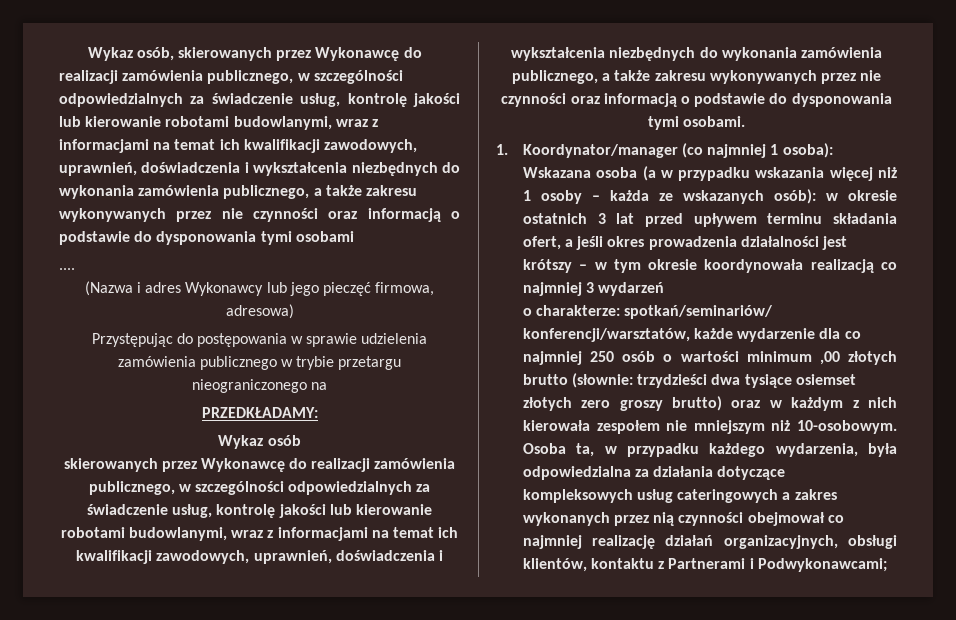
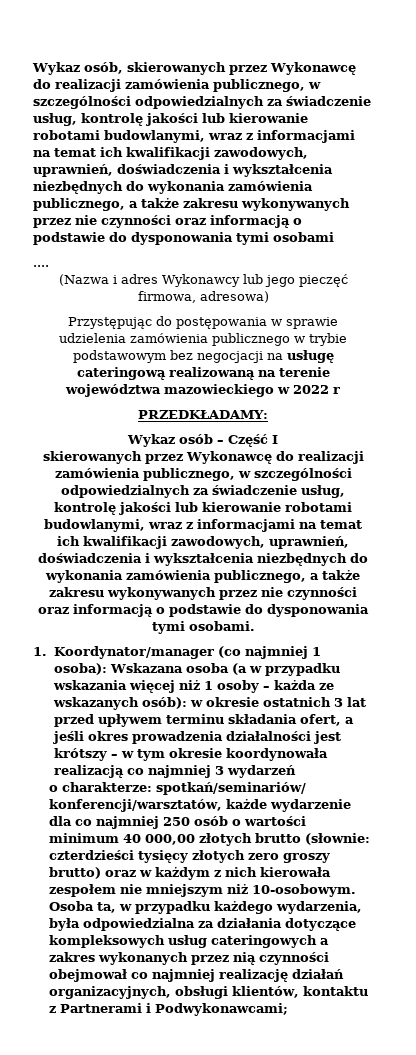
[338,356,402,370] [191,379,328,393] przetargu nieograniczonego na -> [72,350,334,363] [76,367,330,380] [65,384,340,397] podstawowym bez negocjacji na usługę cateringową realizowaną na terenie województwa mazowieckiego w 2022 r
(301, 440) none -> [217,434,278,447] – Część I
[819,351,840,365] ,00 -> [122,834,195,845] 40 000,00
[637,374,856,388] trzydzieści dwa tysiące osiemset -> [48,850,188,863] czterdzieści tysięcy

